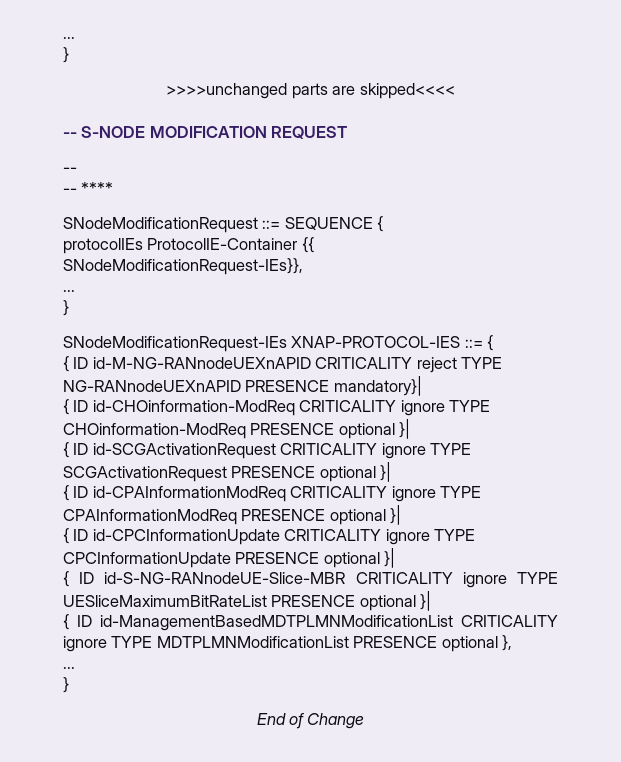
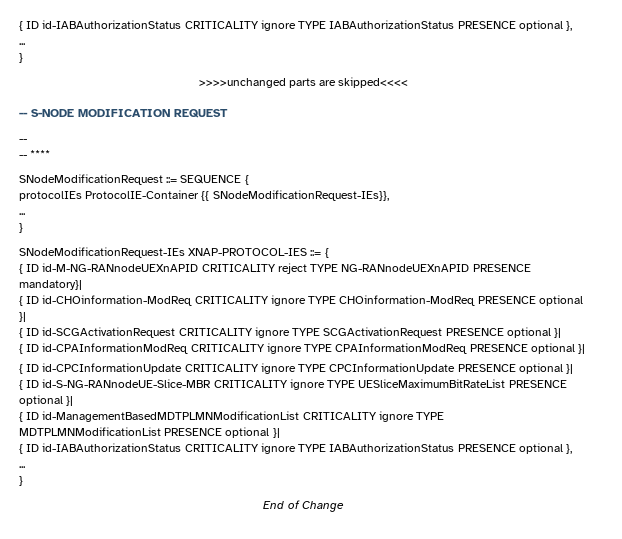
(63, 38) none -> [19,20,573,31] { ID id-IABAuthorizationStatus CRITICALITY ignore TYPE IABAuthorizationStatus PRESENCE optional }, //
(498, 644) none -> [272,428,280,438] [19,443,563,454] }| // { ID id-IABAuthorizationStatus CRITICALITY ignore TYPE IABAuthorizationStatus PRESENCE optional

